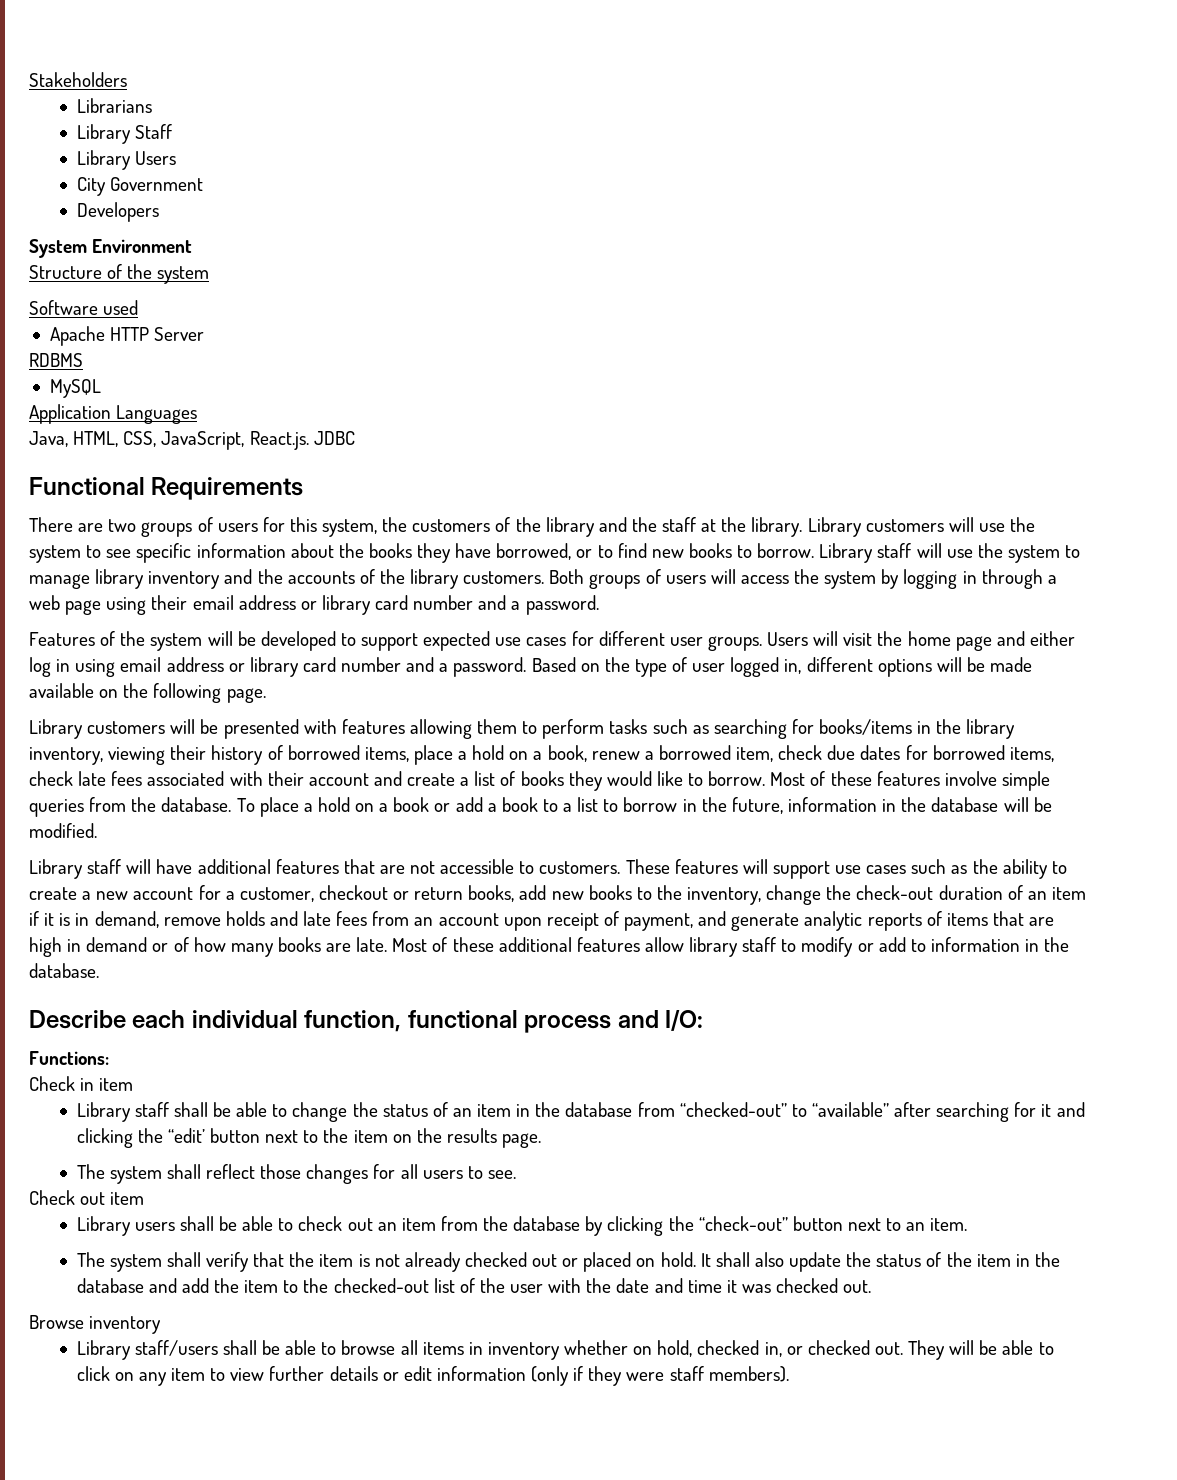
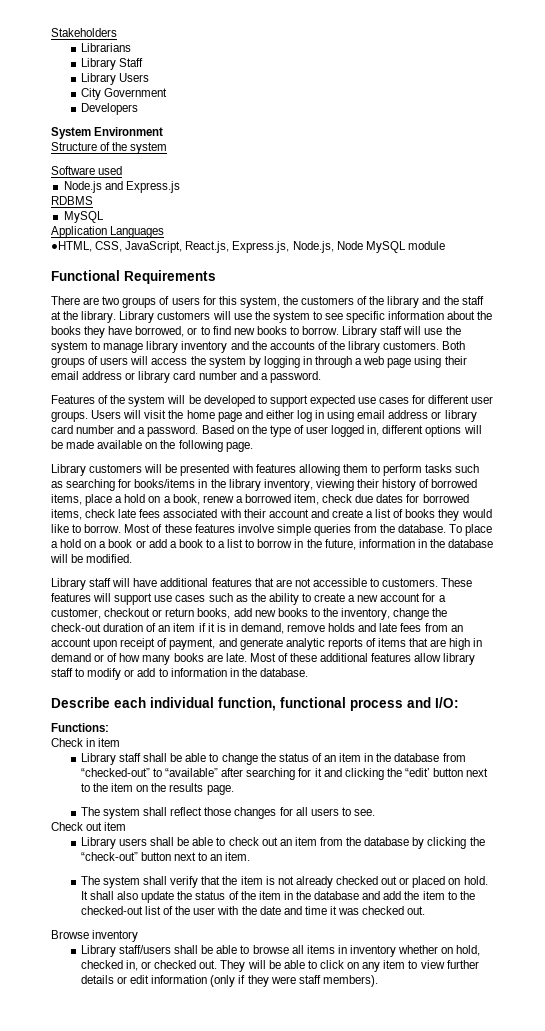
[49,326,205,346] Apache HTTP Server -> [63,181,180,193] Node.js and Express.js
[29,431,355,450] Java, HTML, CSS, JavaScript, React.js. JDBC -> [51,241,445,253] ●HTML, CSS, JavaScript, React.js, Express.js, Node.js, Node MySQL module

